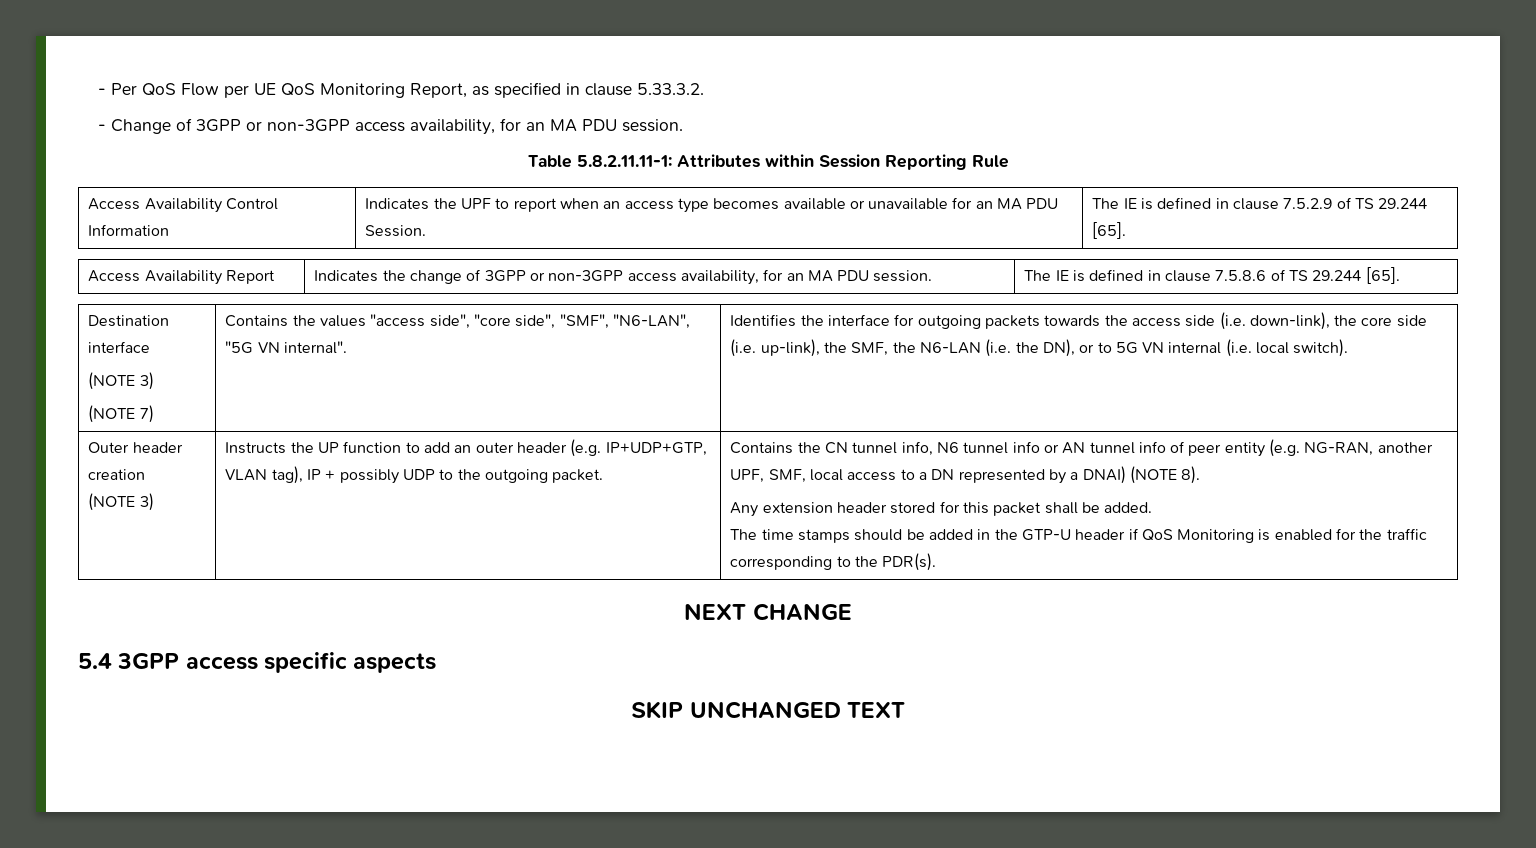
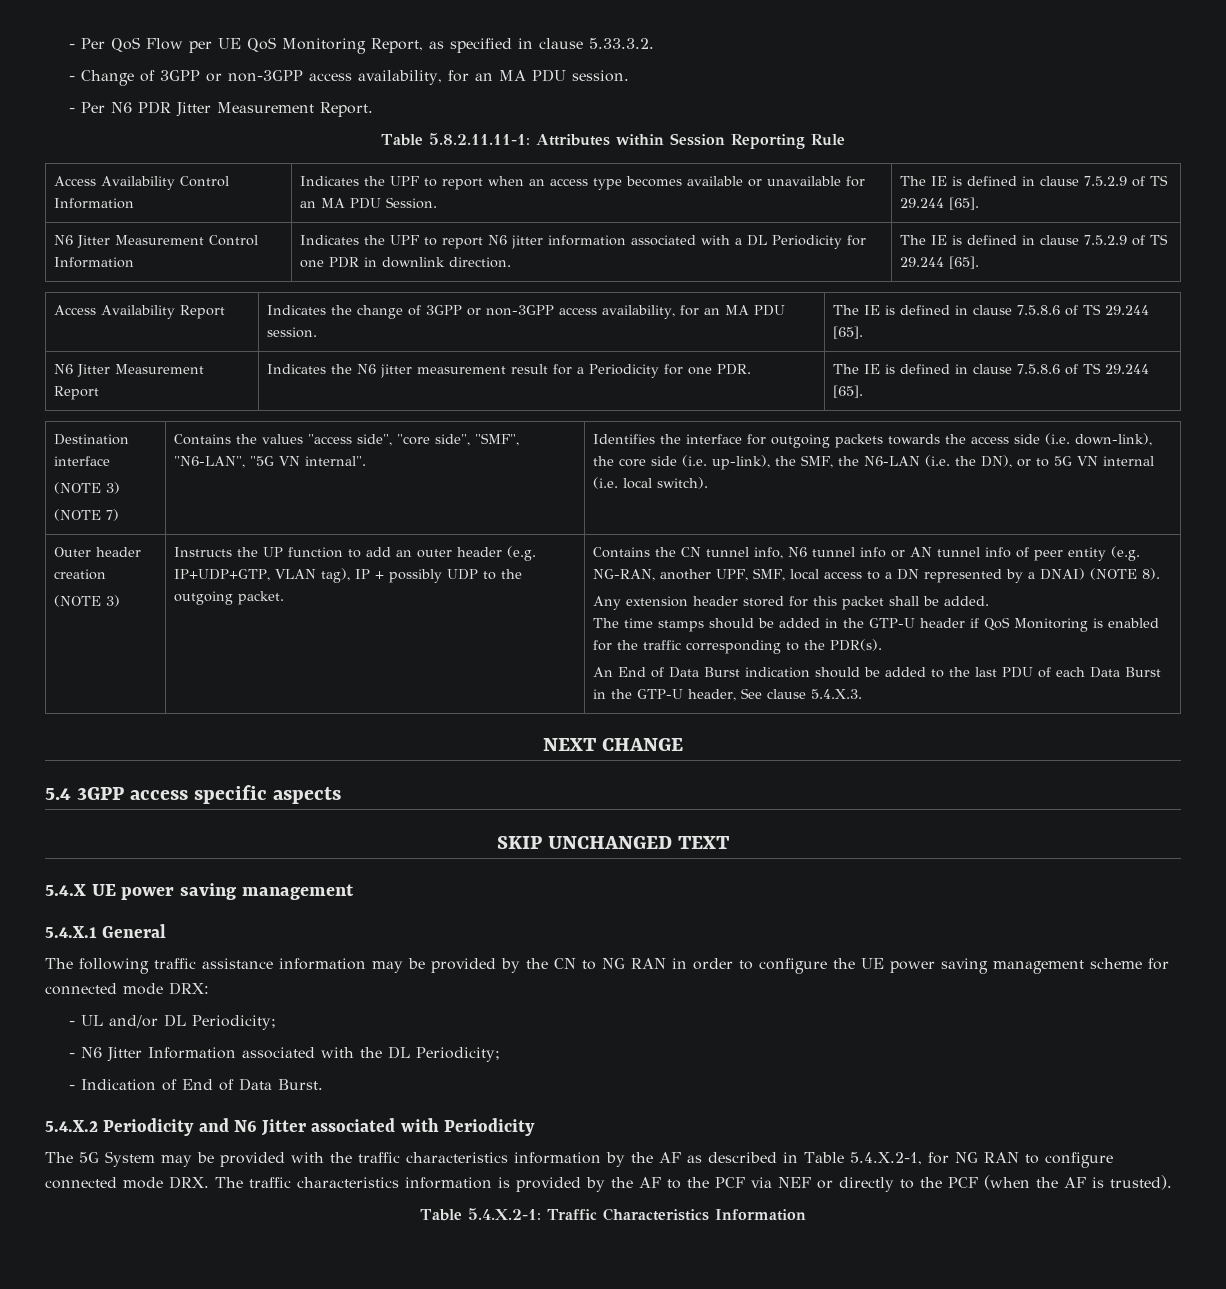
(683, 125) none -> [68,101,373,117] // - Per N6 PDR Jitter Measurement Report.
(1127, 230) none -> [54,235,259,248] [54,257,135,268] [300,235,867,249] [300,257,512,268] [900,234,1169,246] [900,256,980,269] // N6 Jitter Measurement Control Information | Indicates the UPF to report N6 jitter information associated with a DL Periodicity for one PDR in downlink direction. | The IE is defined in clause 7.5.2.9 of TS 29.244 [65].
(1400, 275) none -> [54,364,205,377] [54,386,100,400] [267,364,752,378] [833,363,1150,375] [833,385,864,398] // N6 Jitter Measurement Report | Indicates the N6 jitter measurement result for a Periodicity for one PDR. | The IE is defined in clause 7.5.8.6 of TS 29.244 [65].
(937, 562) none -> [593,667,1162,678] [593,688,863,701] // An End of Data Burst indication should be added to the last PDU of each Data Burst in the GTP-U header, See clause 5.4.X.3.
(905, 710) none -> [45,883,354,900] [45,924,167,938] [45,958,1169,974] [45,982,209,995] [68,1014,276,1030] [68,1046,500,1062] [68,1078,323,1091] [45,1118,535,1136] [45,1151,1113,1168] [45,1175,1172,1192] [419,1208,807,1221] // 5.4.X UE power saving management // 5.4.X.1 General // The following traffic assistance information may be provided by the CN to NG RAN in order to configure the UE power saving management scheme for connected mode DRX: // - UL and/or DL Periodicity; // - N6 Jitter Information associated with the DL Periodicity; // - Indication of End of Data Burst. // 5.4.X.2 Periodicity and N6 Jitter associated with Periodicity // The 5G System may be provided with the traffic characteristics information by the AF as described in Table 5.4.X.2-1, for NG RAN to configure connected mode DRX. The traffic characteristics information is provided by the AF to the PCF via NEF or directly to the PCF (when the AF is trusted). // Table 5.4.X.2-1: Traffic Characteristics Information

